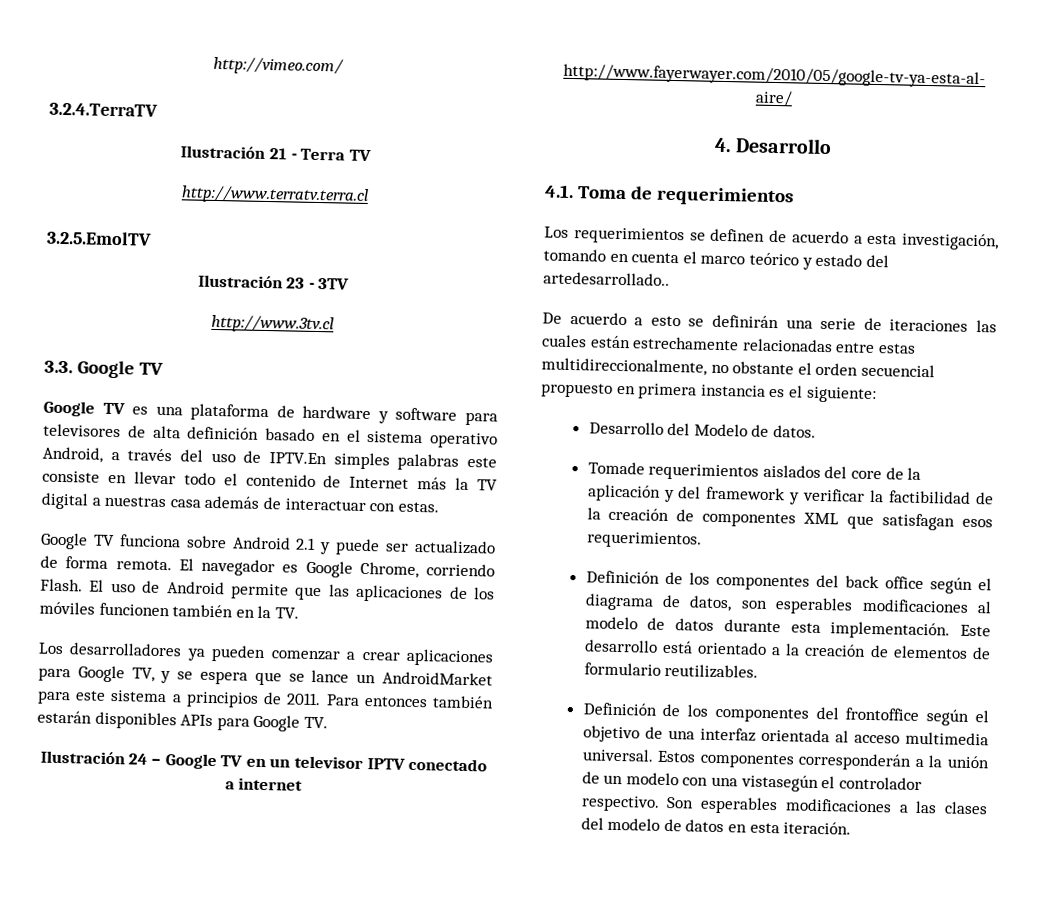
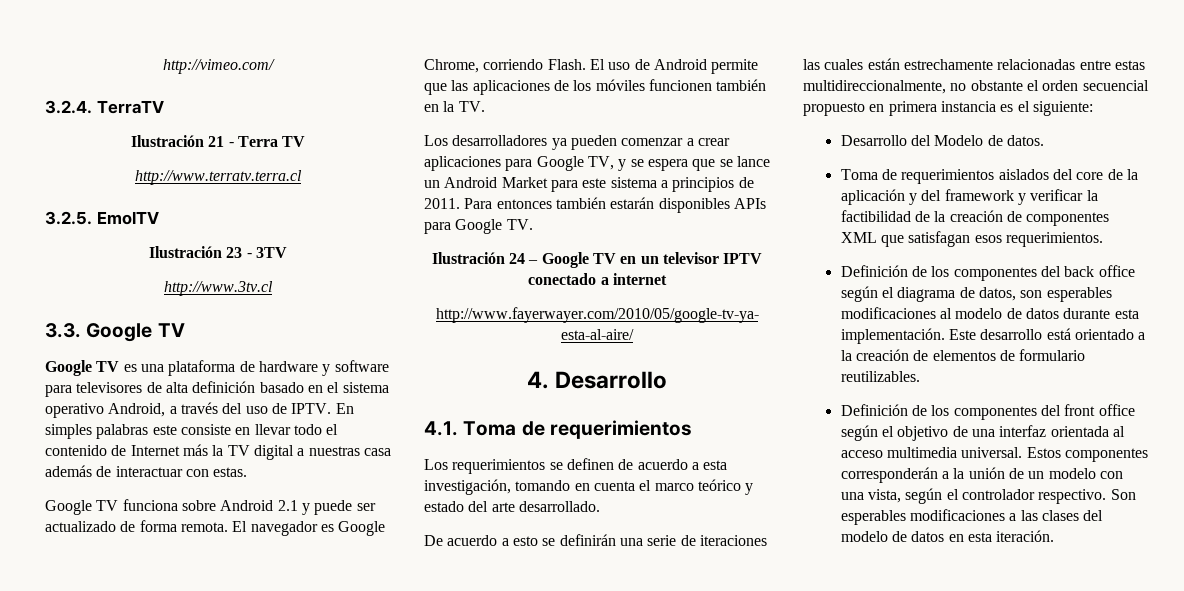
[49,102,158,117] 3.2.4.TerraTV -> [45,100,164,114] 3.2.4. TerraTV
[46,230,152,246] 3.2.5.EmolTV -> [45,211,159,225] 3.2.5. EmolTV
[269,452,327,465] IPTV.En -> [291,403,354,414] IPTV. En
[381,671,493,686] AndroidMarket -> [444,177,548,188] Android Market
[543,271,670,286] artedesarrollado.. -> [491,501,600,512] arte desarrollado.
[587,461,645,475] Tomade -> [840,169,897,180] Toma de
[845,707,920,721] frontoffice -> [1064,404,1135,416] front office
[740,774,819,792] vistasegún -> [867,488,943,504] vista, según

